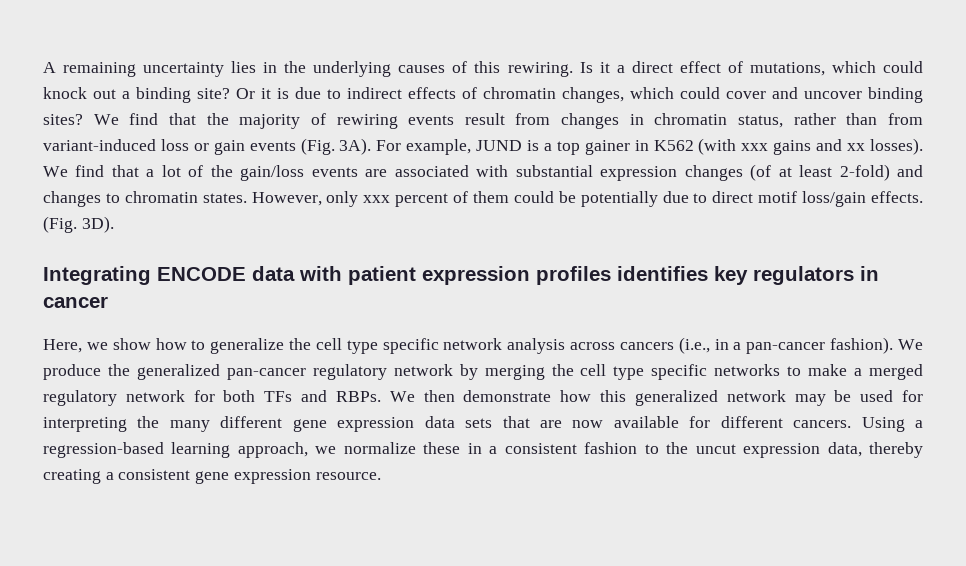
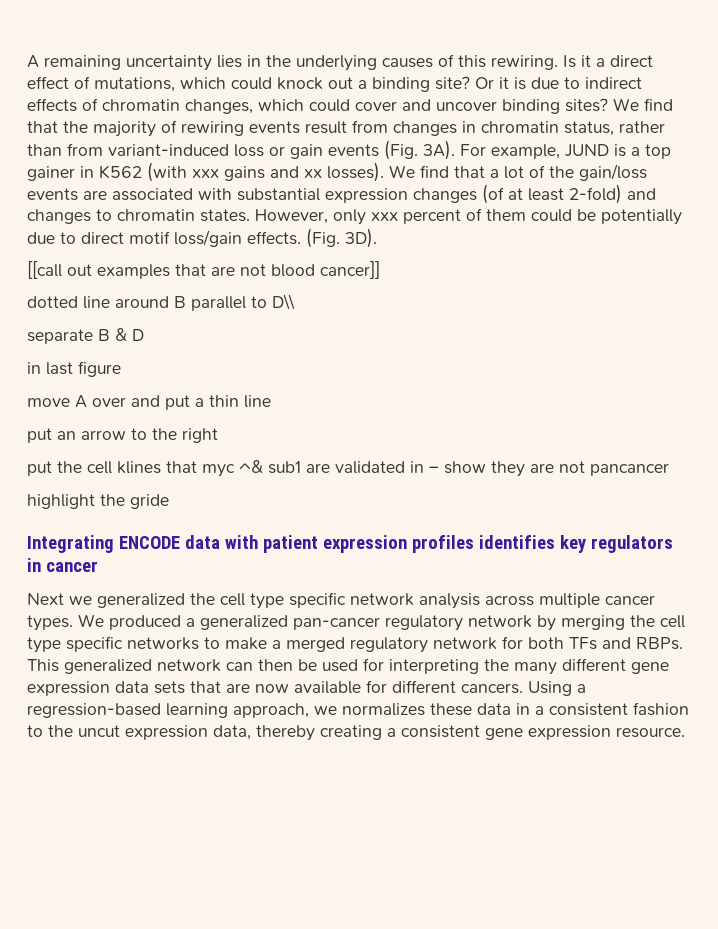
(114, 224) none -> [27,261,380,279] [27,294,295,311] [27,328,144,344] [27,361,121,377] [27,395,271,410] [27,428,218,443] [27,460,669,477] [27,494,169,509] // [[call out examples that are not blood cancer]] // dotted line around B parallel to D\\ // separate B & D // in last figure // move A over and put a thin line // put an arrow to the right // put the cell klines that myc ^& sub1 are validated in – show they are not pancancer // highlight the gride
[43,338,285,354] Here, we show how to generalize -> [27,593,185,608] Next we generalized
[619,337,924,354] [43,364,130,380] cancers (i.e., in a pan-cancer fashion). We produce the -> [539,593,655,608] [27,614,195,631] multiple cancer types. We produced a
[389,390,826,406] We then demonstrate how this generalized network may -> [27,659,293,674] This generalized network can then
[343,442,461,454] normalize these -> [342,703,511,716] normalizes these data

